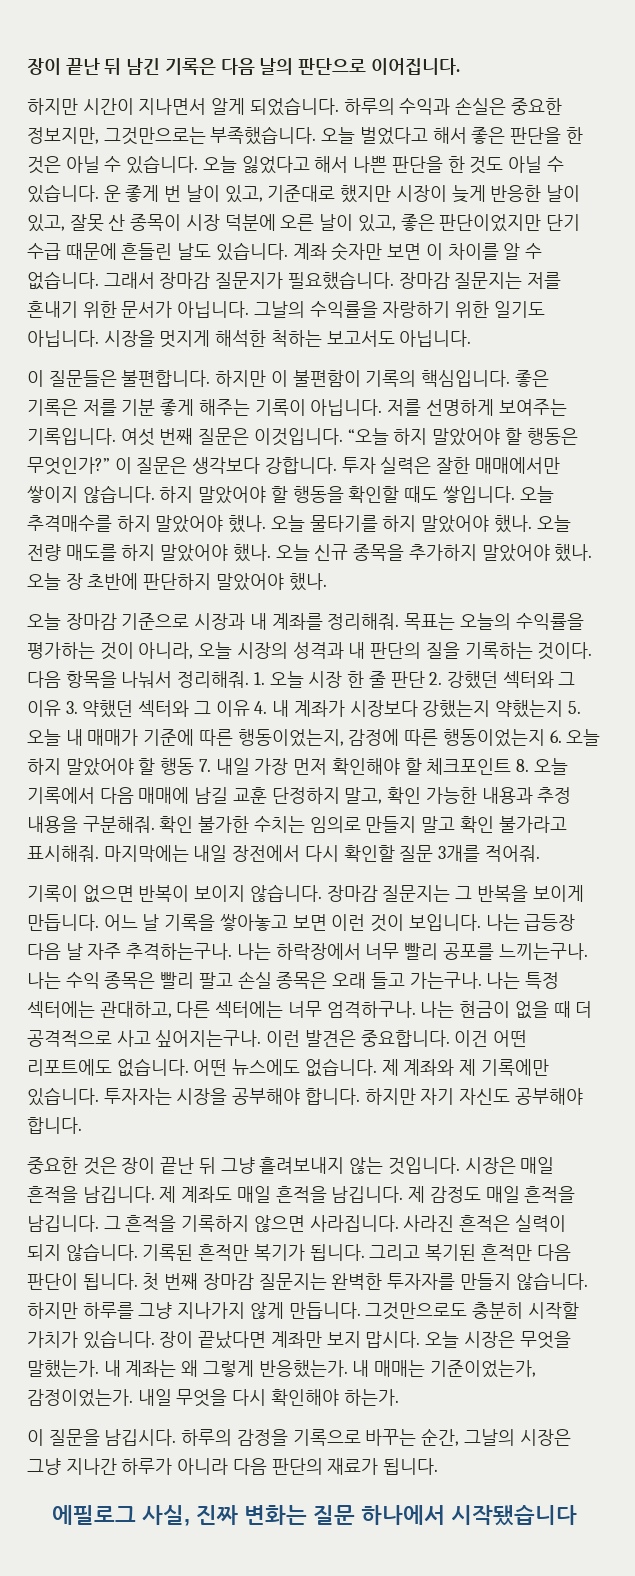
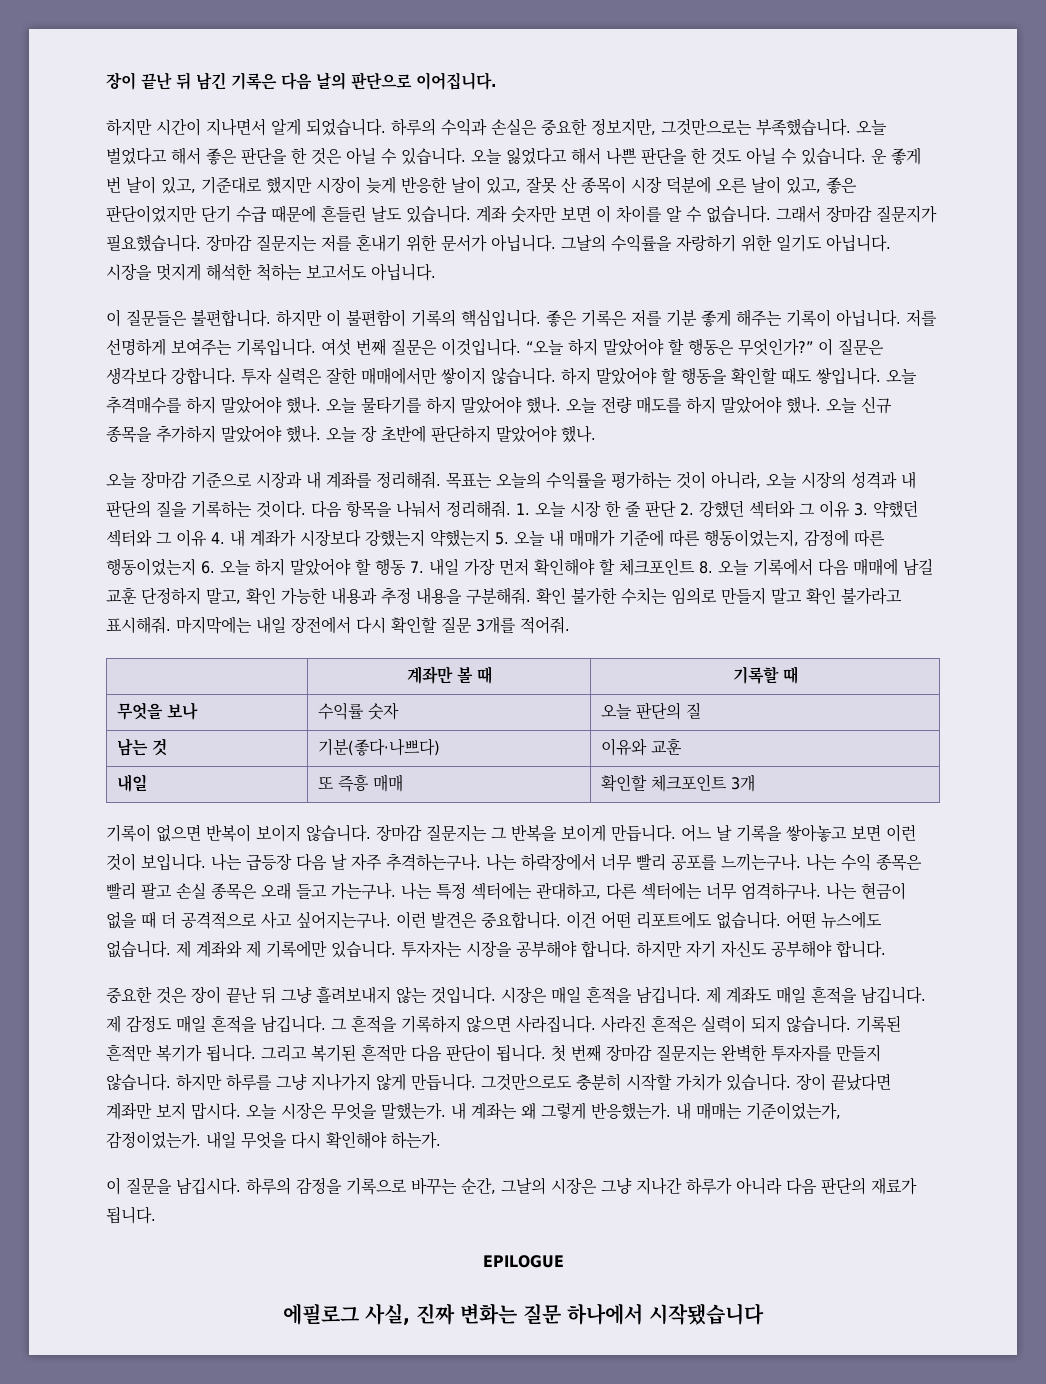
(540, 853) none -> [406,666,492,684] [732,666,798,684] [116,702,198,720] [317,702,399,720] [600,702,701,720] [116,738,167,756] [317,738,440,756] [600,738,682,756] [116,774,147,792] [317,774,403,792] [600,774,755,792] // | 계좌만 볼 때 | 기록할 때 // 무엇을 보나 | 수익률 숫자 | 오늘 판단의 질 // 남는 것 | 기분(좋다·나쁘다) | 이유와 교훈 // 내일 | 또 즉흥 매매 | 확인할 체크포인트 3개
(439, 1466) none -> [482,1255,564,1268] // EPILOGUE

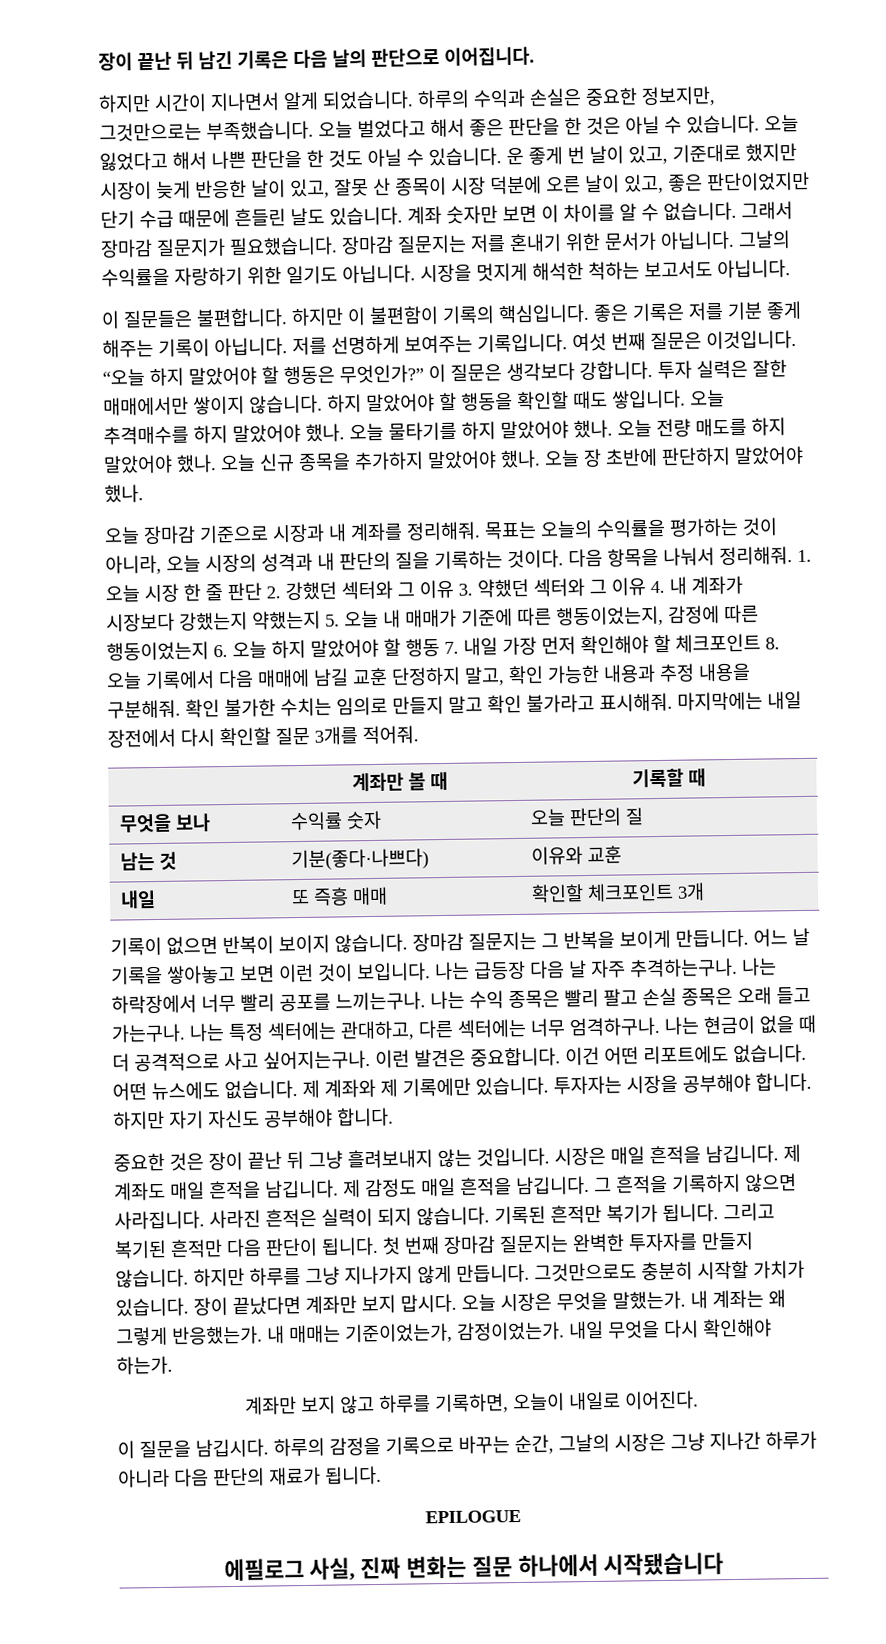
(441, 1140) none -> [245,1390,699,1415] // 계좌만 보지 않고 하루를 기록하면, 오늘이 내일로 이어진다.

